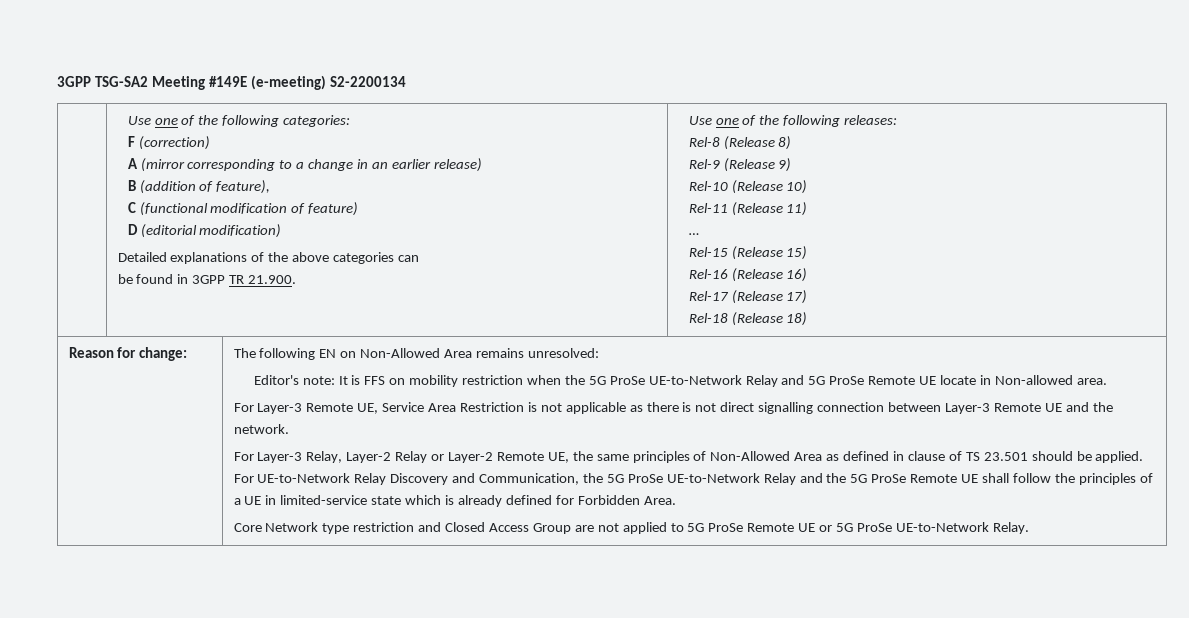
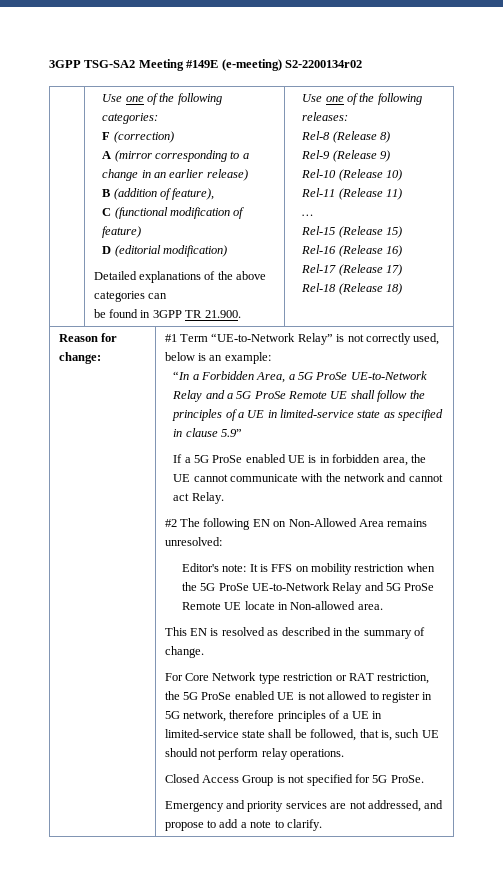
[329,76,406,87] S2-2200134 -> [284,60,362,68] S2-2200134r02
(188, 354) none -> [164,333,440,345] [164,352,271,364] [173,371,427,383] [172,390,425,402] [172,409,444,421] [173,428,242,437] [173,454,426,466] [173,473,443,482] [173,492,224,504] [164,519,177,527] #1 Term “UE-to-Network Relay” is not correctly used, below is an example: // “In a Forbidden Area, a 5G ProSe UE-to-Network Relay and a 5G ProSe Remote UE shall follow the principles of a UE in limited-service state as specified in clause 5.9” // If a 5G ProSe enabled UE is in forbidden area, the UE cannot communicate with the network and cannot act Relay. // #2
[233,402,1113,414] [233,424,289,434] [233,451,1144,463] [233,473,1153,485] [233,495,676,507] [233,522,1029,534] For Layer-3 Remote UE, Service Area Restriction is not applicable as there is not direct signalling connection between Layer-3 Remote UE and the network. // For Layer-3 Relay, Layer-2 Relay or Layer-2 Remote UE, the same principles of Non-Allowed Area as defined in clause of TS 23.501 should be applied. For UE-to-Network Relay Discovery and Communication, the 5G ProSe UE-to-Network Relay and the 5G ProSe Remote UE shall follow the principles of a UE in limited-service state which is already defined for Forbidden Area. // Core Network type restriction and Closed Access Group are not applied to 5G ProSe Remote UE or 5G ProSe UE-to-Network Relay. -> [164,627,426,639] [164,646,204,658] [164,672,430,684] [164,691,433,703] [164,710,383,722] [164,729,439,741] [164,748,345,760] [164,774,424,786] [164,800,444,812] [164,819,322,831] This EN is resolved as described in the summary of change. // For Core Network type restriction or RAT restriction, the 5G ProSe enabled UE is not allowed to register in 5G network, therefore principles of a UE in limited-service state shall be followed, that is, such UE should not perform relay operations. // Closed Access Group is not specified for 5G ProSe. // Emergency and priority services are not addressed, and propose to add a note to clarify.

